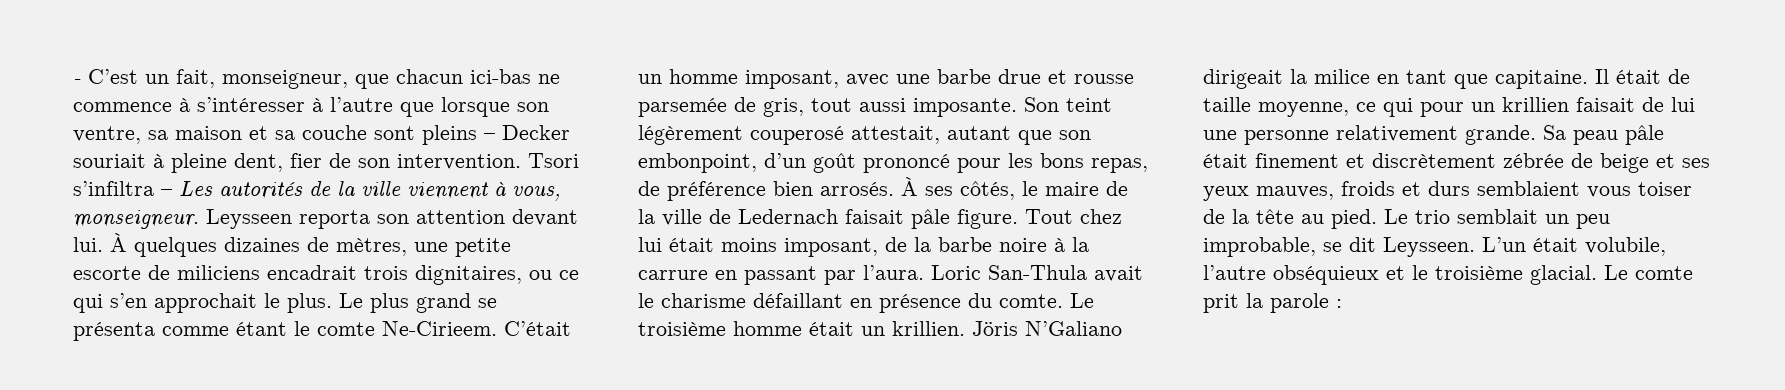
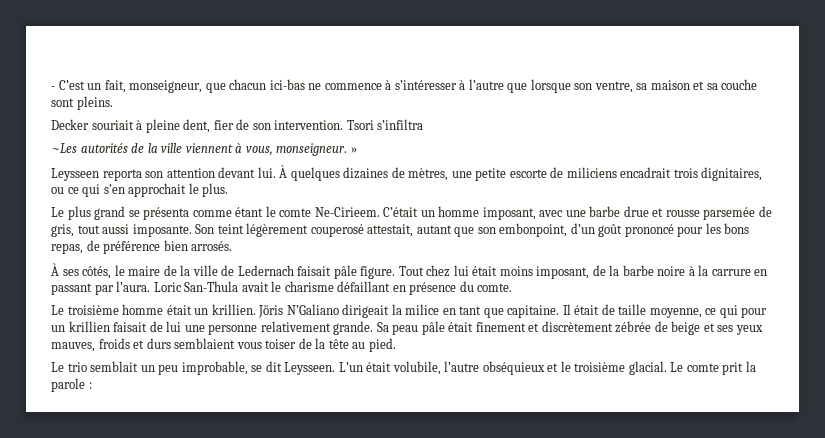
[422,125,495,145] pleins – -> [76,96,113,110] pleins. //
[161,181,213,197] – Les -> [51,143,77,153] // ~Les
(199, 219) none -> [350,147,357,153] » //
(332, 303) none -> (229, 190) //
(894, 189) none -> (233, 246) //
(1063, 301) none -> (513, 287) //
(1377, 219) none -> (396, 345) //

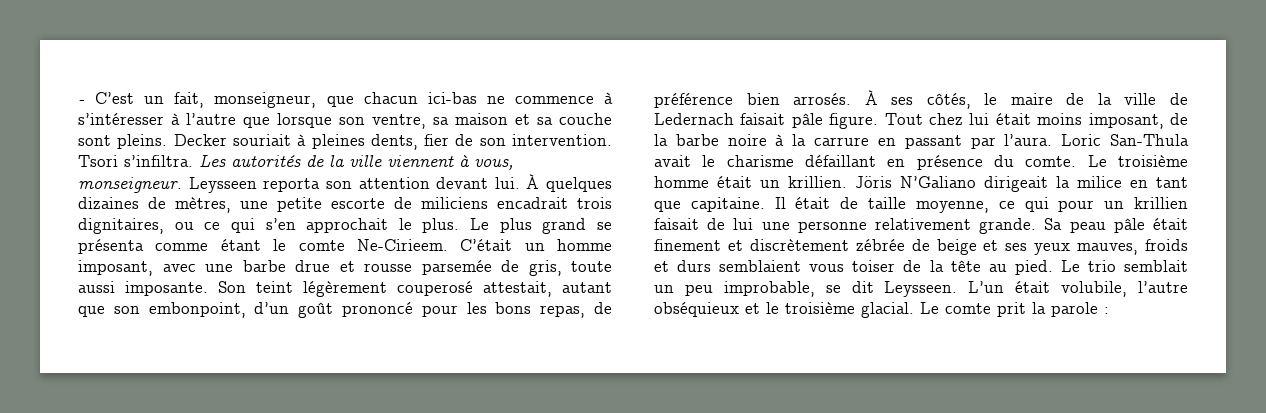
(113, 103) // -> (168, 141) none
[145,119,211,133] pleine dent, -> [311,134,418,150] pleines dents,
[377,119,424,130] [51,143,77,153] s’infiltra // ~Les -> [124,154,226,167] s’infiltra. Les
[350,147,357,153] » // -> (182, 185) none
(229, 190) // -> (460, 225) none
[77,225,100,234] tout -> [571,261,612,272] toute
(233, 246) // -> (852, 99) none
(513, 287) // -> (1077, 161) none
(396, 345) // -> (1053, 267) none

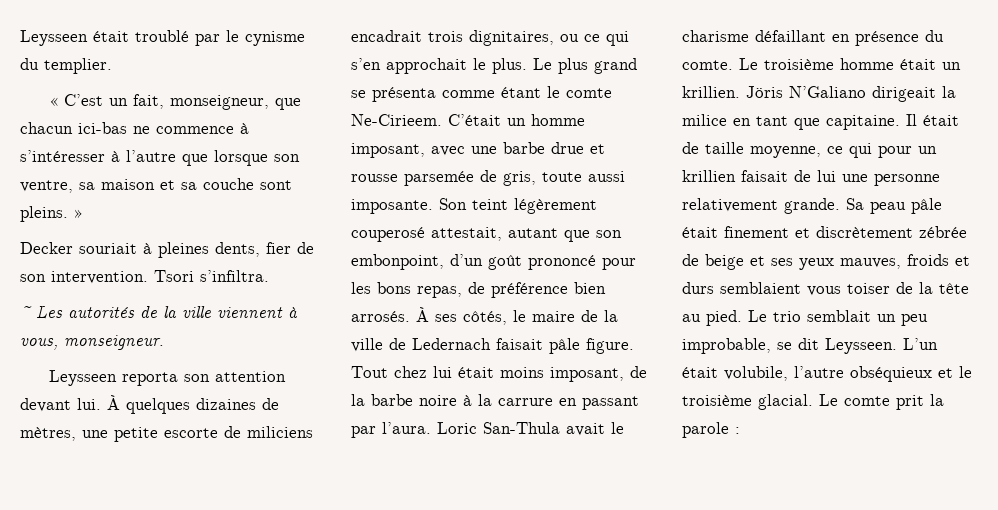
[78,100,85,104] - -> [20,30,305,46] [20,58,112,74] [49,97,59,106] Leysseen était troublé par le cynisme du templier. // «
(168, 141) none -> [74,209,83,218] » //
(193, 161) none -> [20,306,32,318] // ~
(182, 185) none -> (164, 342) //

